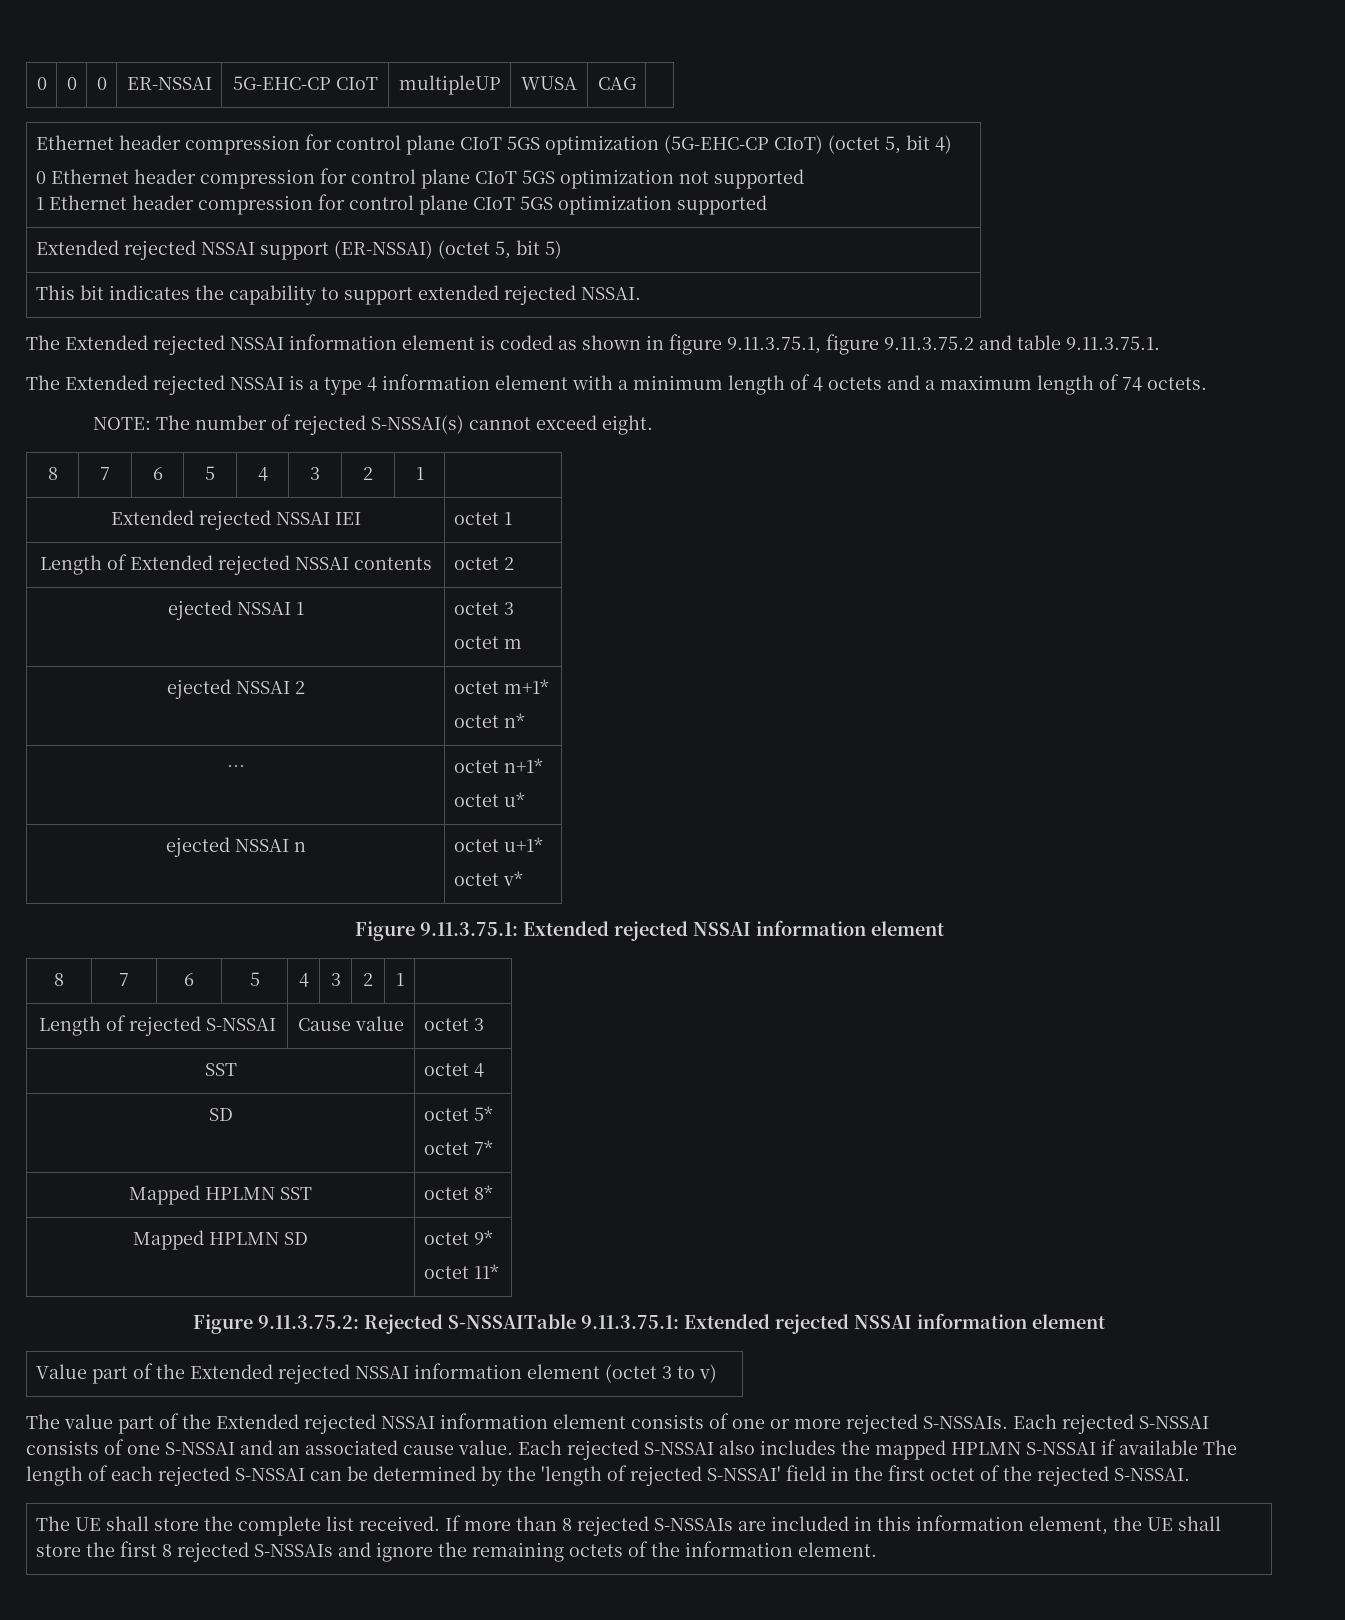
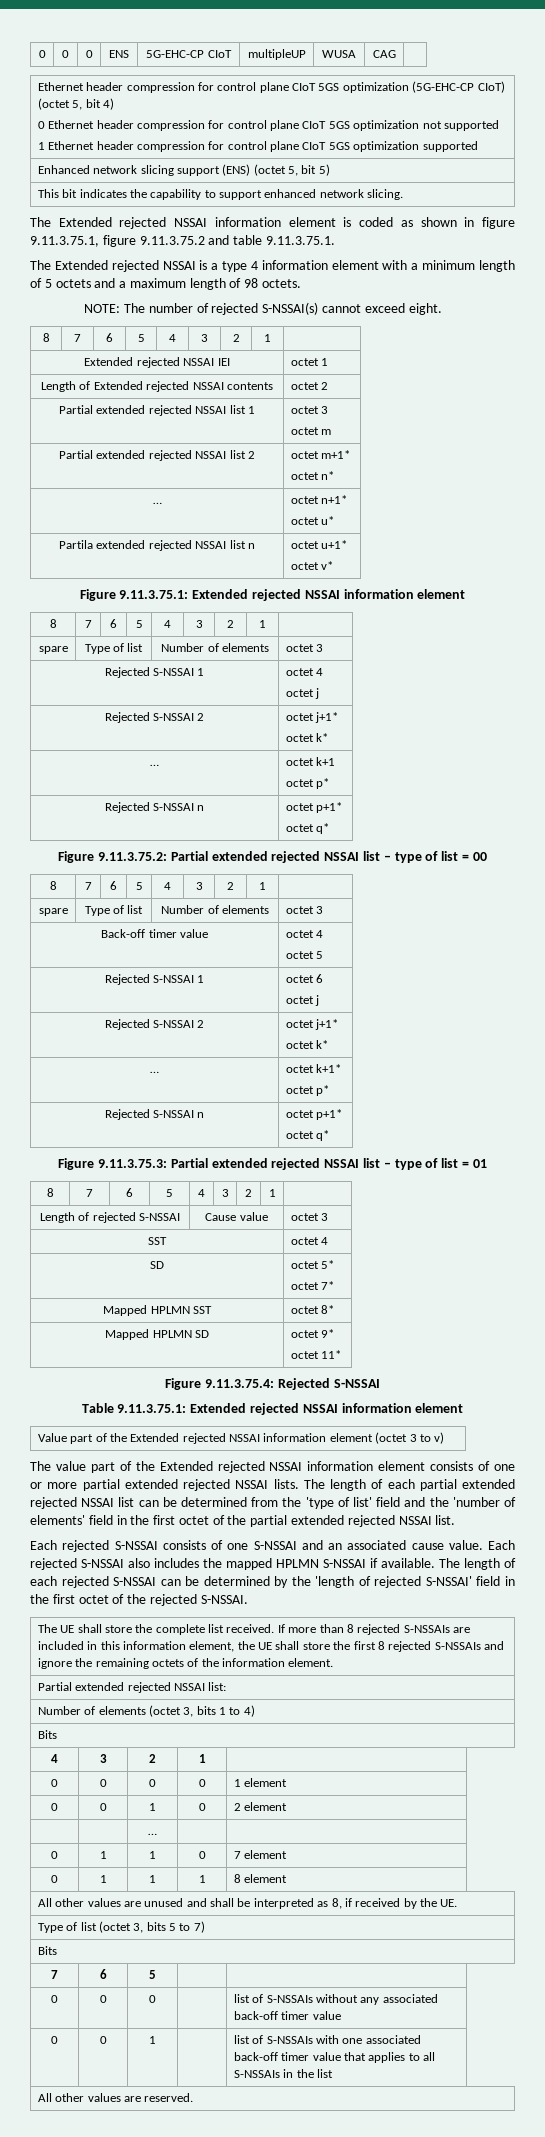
[36,77,47,90] [66,77,77,90] [96,77,107,90] [126,77,212,90] 0 | 0 | 0 | ER-NSSAI -> [38,50,46,58] [62,50,69,58] [85,50,93,58] [109,50,129,58] 0 | 0 | 0 | ENS
[35,240,433,260] Extended rejected NSSAI support (ER-NSSAI) -> [37,164,251,176] Enhanced network slicing support (ENS)
[417,285,641,305] extended rejected NSSAI. -> [264,189,404,200] enhanced network slicing.
[813,377,823,391] 4 -> [44,279,52,288] 5
[1122,377,1142,391] 74 -> [244,278,259,288] 98
[167,600,291,620] ejected NSSAI -> [59,405,246,416] Partial extended rejected NSSAI list
[166,679,290,699] ejected NSSAI -> [59,450,246,461] Partial extended rejected NSSAI list
[165,837,289,857] ejected NSSAI -> [59,540,246,551] Partila extended rejected NSSAI list
(404, 979) none -> [38,646,68,654] [84,643,144,654] [161,643,269,652] [285,644,324,652] [104,667,205,678] [285,668,324,676] [285,688,320,699] [104,712,205,723] [285,712,339,723] [285,733,329,742] [150,764,159,766] [285,757,336,766] [285,778,330,789] [104,802,205,813] [285,802,343,813] [285,823,330,834] [58,851,487,863] [49,881,57,890] [84,882,92,890] [110,881,117,890] [135,882,143,890] [164,882,171,890] [195,882,203,890] [227,882,234,890] [259,882,266,890] [38,908,68,916] [84,905,144,916] [161,905,269,914] [285,906,324,914] [101,929,208,938] [285,930,324,938] [285,951,324,959] [104,974,205,985] [285,974,324,983] [285,995,320,1006] [104,1019,205,1030] [285,1019,339,1030] [285,1040,329,1049] [150,1071,159,1073] [285,1064,342,1073] [285,1085,330,1096] [104,1109,205,1120] [285,1109,343,1120] [285,1130,330,1141] [58,1158,487,1170] [46,1188,54,1197] [86,1189,93,1197] [126,1188,133,1197] [166,1189,173,1197] [198,1189,205,1197] [221,1189,229,1197] [245,1189,252,1197] [268,1189,276,1197] // spare | Type of list | Number of elements | octet 3 // Rejected S-NSSAI 1 | octet 4 // octet j // Rejected S-NSSAI 2 | octet j+1* // octet k* // … | octet k+1 // octet p* // Rejected S-NSSAI n | octet p+1* // octet q* // Figure 9.11.3.75.2: Partial extended rejected NSSAI list – type of list = 00 // 8 | 7 | 6 | 5 | 4 | 3 | 2 | 1 | // spare | Type of list | Number of elements | octet 3 // Back-off timer value | octet 4 // octet 5 // Rejected S-NSSAI 1 | octet 6 // octet j // Rejected S-NSSAI 2 | octet j+1* // octet k* // … | octet k+1* // octet p* // Rejected S-NSSAI n | octet p+1* // octet q* // Figure 9.11.3.75.3: Partial extended rejected NSSAI list – type of list = 01 // 8 | 7 | 6 | 5 | 4 | 3 | 2 | 1 |
[258,1314,576,1334] 9.11.3.75.2: Rejected S-NSSAITable -> [205,1378,380,1390] [81,1403,114,1413] 9.11.3.75.4: Rejected S-NSSAI // Table
[846,1414,1008,1434] rejected S-NSSAIs. -> [82,1479,515,1491] [30,1497,516,1509] [30,1515,456,1527] partial extended rejected NSSAI lists. The length of each partial extended rejected NSSAI list can be determined from the 'type of list' field and the 'number of elements' field in the first octet of the partial extended rejected NSSAI list. //
[1119,1440,1198,1455] available -> [381,1558,435,1568] available.
(877, 1549) none -> [37,1682,227,1693] [37,1705,255,1717] [37,1730,57,1739] [51,1754,58,1763] [99,1754,107,1763] [149,1754,156,1763] [198,1754,206,1763] [51,1779,58,1787] [99,1779,107,1787] [149,1779,156,1787] [198,1779,206,1787] [233,1778,288,1787] [51,1803,58,1811] [99,1803,107,1811] [149,1803,156,1811] [198,1803,206,1811] [233,1802,288,1811] [148,1833,157,1835] [51,1851,58,1859] [99,1851,107,1859] [149,1851,156,1859] [198,1851,206,1859] [233,1850,288,1859] [51,1875,58,1883] [99,1875,107,1883] [149,1875,156,1883] [198,1875,206,1883] [233,1874,288,1883] [37,1898,458,1909] [37,1921,205,1933] [37,1946,57,1955] [51,1970,58,1979] [99,1969,107,1979] [149,1970,156,1979] [51,1995,58,2003] [99,1995,107,2003] [149,1995,156,2003] [233,1994,438,2005] [233,2011,341,2020] [51,2036,58,2044] [99,2036,107,2044] [149,2036,156,2044] [233,2035,421,2044] [233,2052,436,2063] [233,2069,333,2078] [37,2093,194,2102] // Partial extended rejected NSSAI list: // Number of elements (octet 3, bits 1 to 4) // Bits // 4 | 3 | 2 | 1 | // 0 | 0 | 0 | 0 | 1 element // 0 | 0 | 1 | 0 | 2 element // | | … | | // 0 | 1 | 1 | 0 | 7 element // 0 | 1 | 1 | 1 | 8 element // All other values are unused and shall be interpreted as 8, if received by the UE. // Type of list (octet 3, bits 5 to 7) // Bits // 7 | 6 | 5 | | // 0 | 0 | 0 | | list of S-NSSAIs without any associated back-off timer value // 0 | 0 | 1 | | list of S-NSSAIs with one associated back-off timer value that applies to all S-NSSAIs in the list // All other values are reserved.

